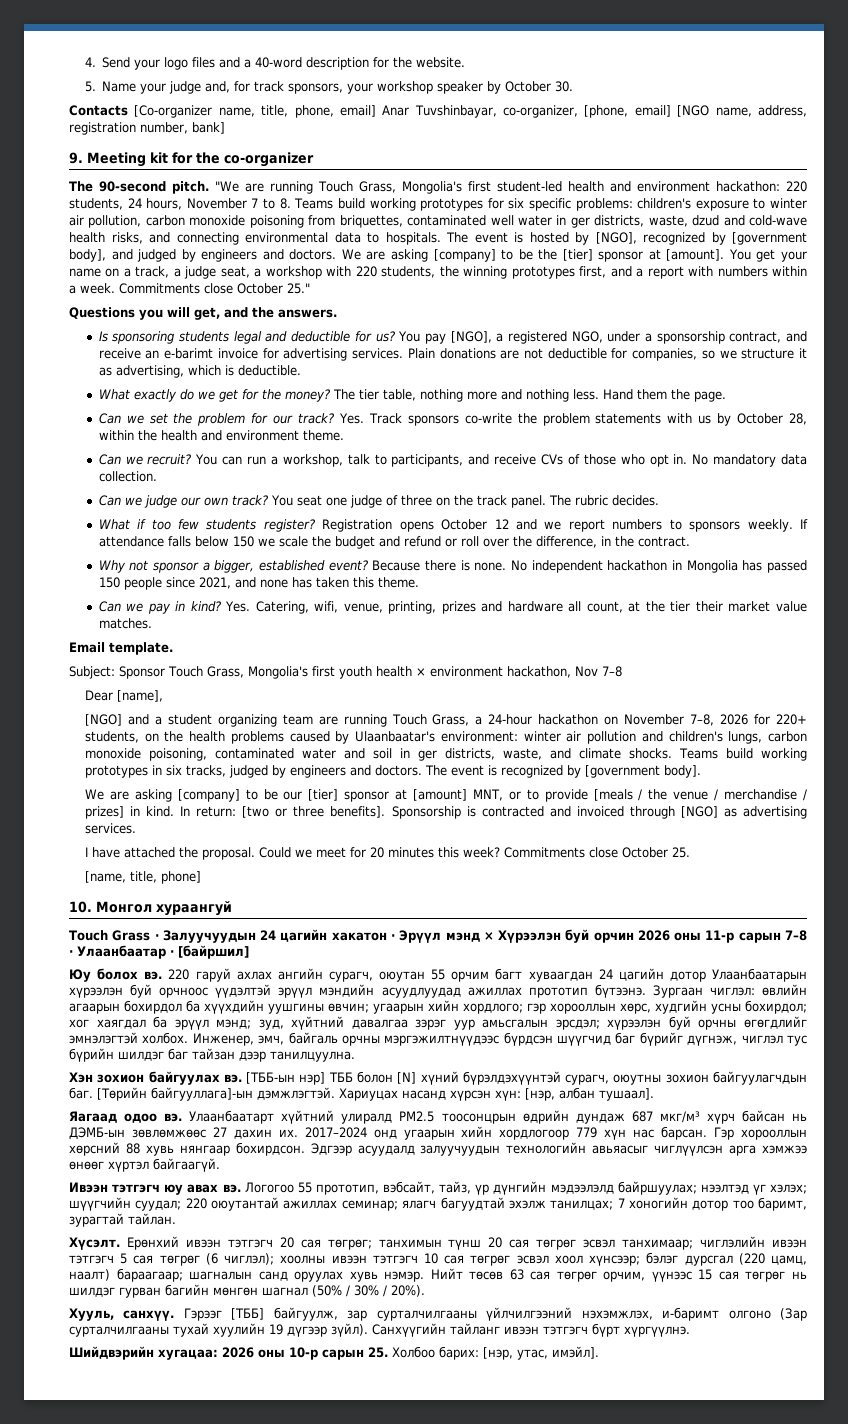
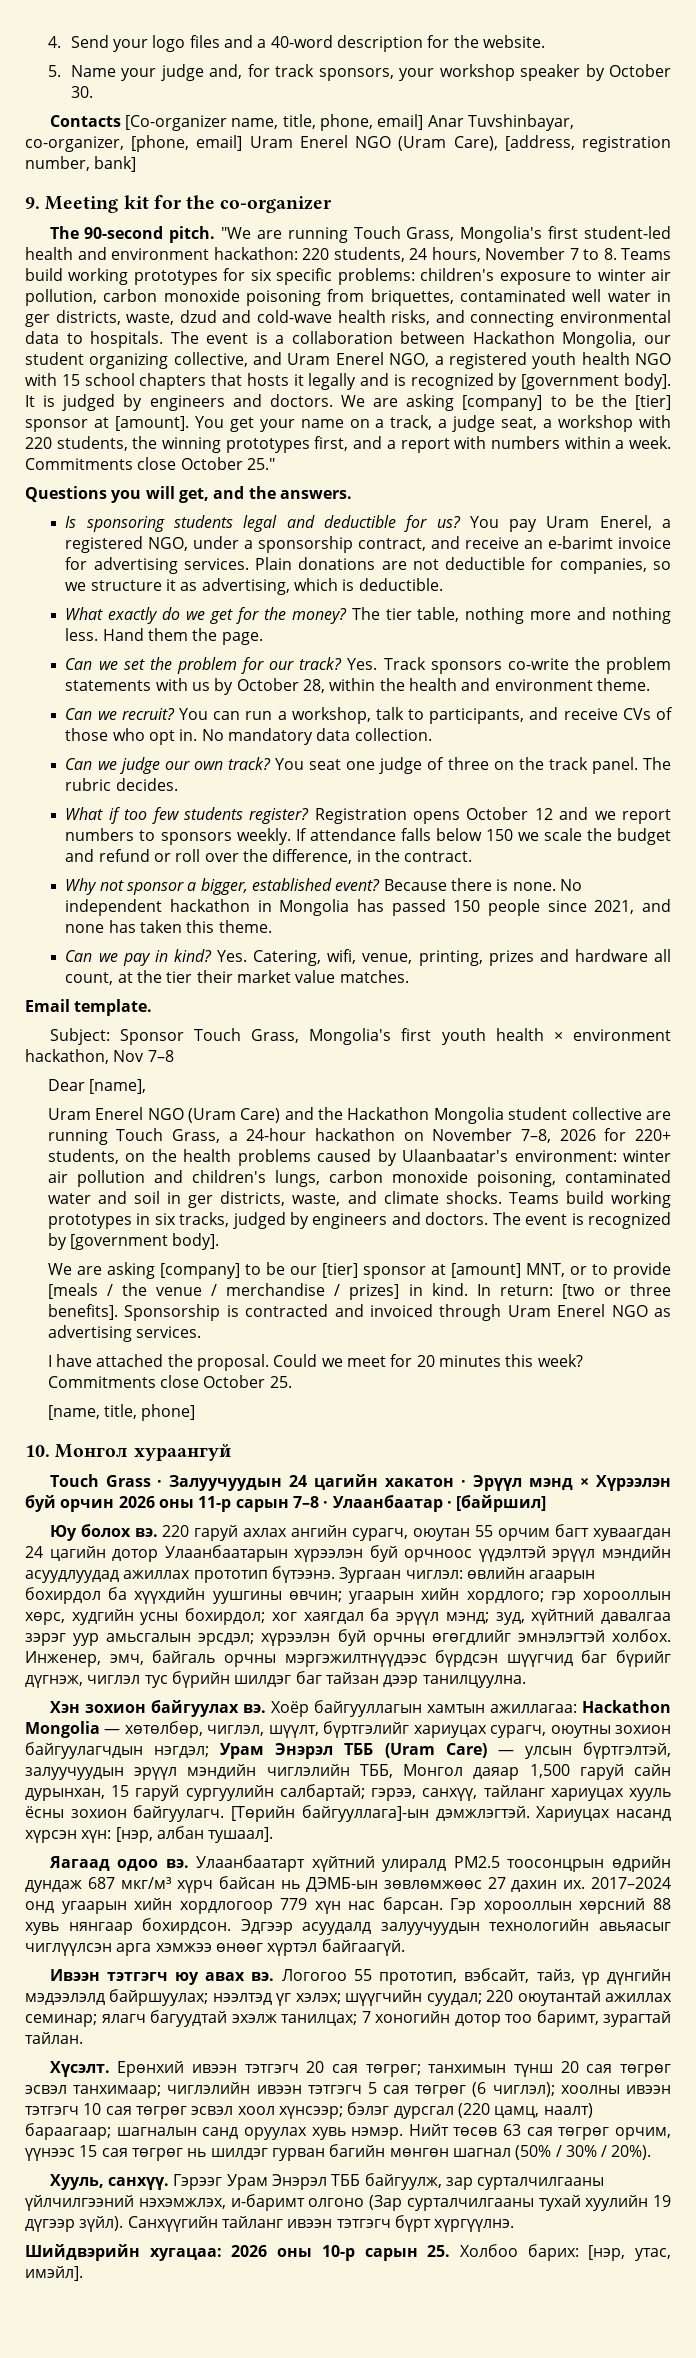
[677,105,807,117] [NGO name, address, -> [249,135,575,151] Uram Enerel NGO (Uram Care), [address,
[529,232,807,245] [69,249,133,262] hosted by [NGO], recognized by [government body], and -> [275,331,671,348] [25,352,672,369] [25,373,671,390] [25,395,56,407] a collaboration between Hackathon Mongolia, our student organizing collective, and Uram Enerel NGO, a registered youth health NGO with 15 school chapters that hosts it legally and is recognized by [government body]. It is
[450,331,492,343] [NGO], -> [546,515,652,530] Uram Enerel,
[84,714,313,727] [NGO] and a student organizing team -> [47,1107,642,1124] Uram Enerel NGO (Uram Care) and the Hackathon Mongolia student collective
[680,806,718,818] [NGO] -> [507,1304,648,1317] Uram Enerel NGO
[246,1071,808,1085] [69,1087,93,1099] [ТББ-ын нэр] ТББ болон [N] хүний бүрэлдэхүүнтэй сурагч, оюутны зохион байгуулагчдын баг. -> [270,1700,671,1717] [25,1721,672,1738] [25,1742,671,1759] [25,1764,671,1780] [25,1784,671,1801] [25,1805,225,1822] Хоёр байгууллагын хамтын ажиллагаа: Hackathon Mongolia — хөтөлбөр, чиглэл, шүүлт, бүртгэлийг хариуцах сурагч, оюутны зохион байгуулагчдын нэгдэл; Урам Энэрэл ТББ (Uram Care) — улсын бүртгэлтэй, залуучуудын эрүүл мэндийн чиглэлийн ТББ, Монгол даяар 1,500 гаруй сайн дурынхан, 15 гаруй сургуулийн салбартай; гэрээ, санхүү, тайланг хариуцах хууль ёсны зохион байгуулагч.
[231,1308,265,1320] [ТББ] -> [226,2174,361,2190] Урам Энэрэл ТББ

